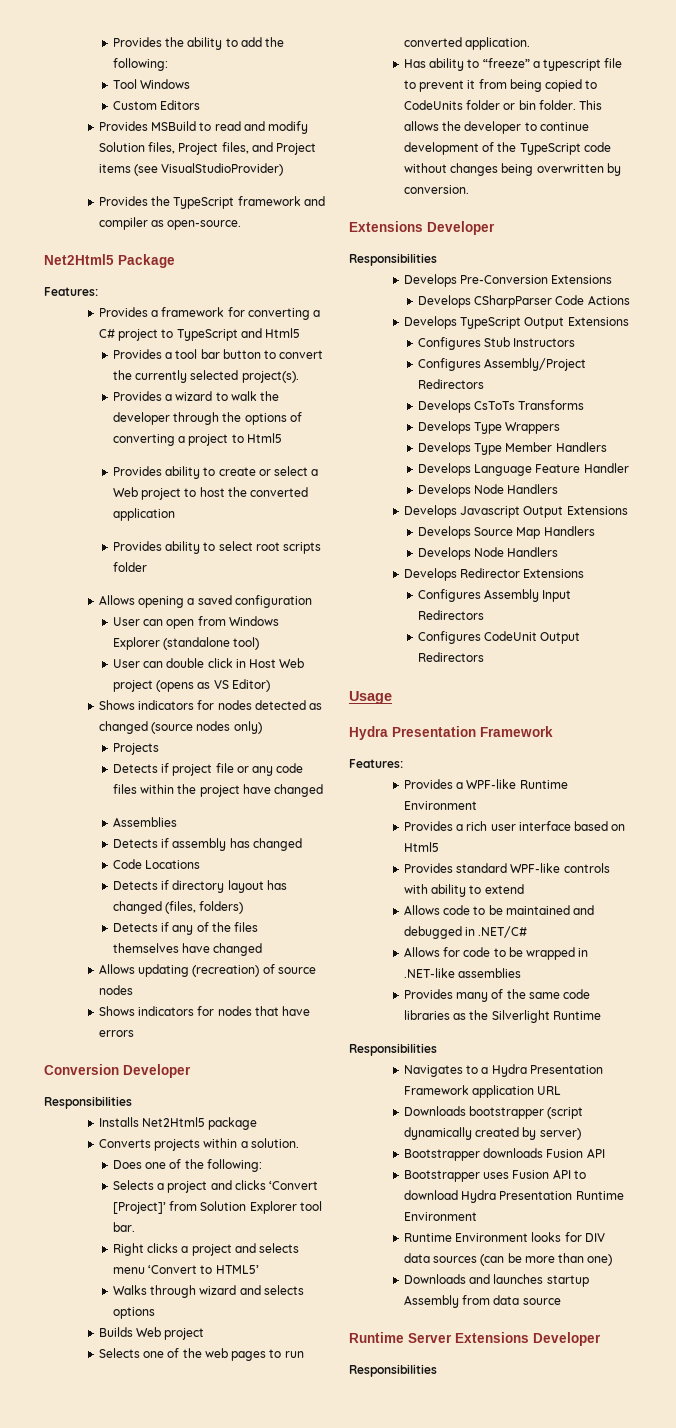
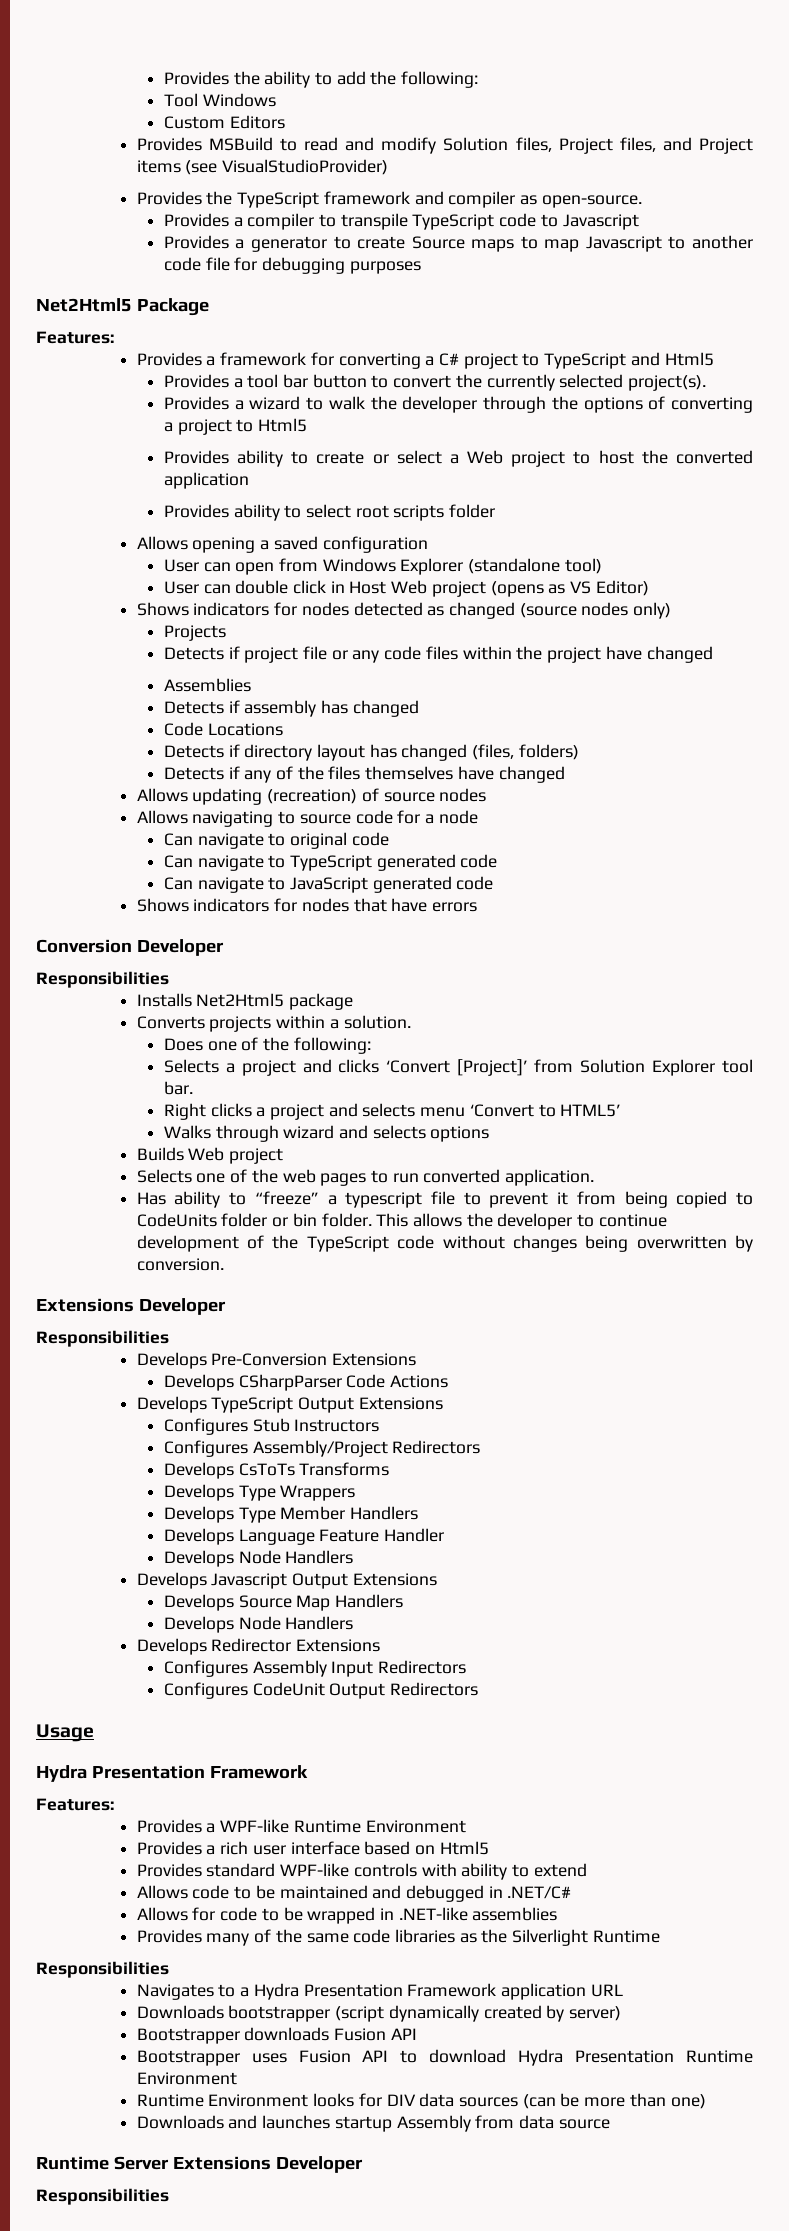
(242, 225) none -> [163,213,639,230] [163,235,753,252] [163,257,421,274] // Provides a compiler to transpile TypeScript code to Javascript // Provides a generator to create Source maps to map Javascript to another code file for debugging purposes
(133, 990) none -> [136,810,478,827] [163,832,389,849] [163,854,498,871] [163,876,494,893] // Allows navigating to source code for a node // Can navigate to original code // Can navigate to TypeScript generated code // Can navigate to JavaScript generated code

